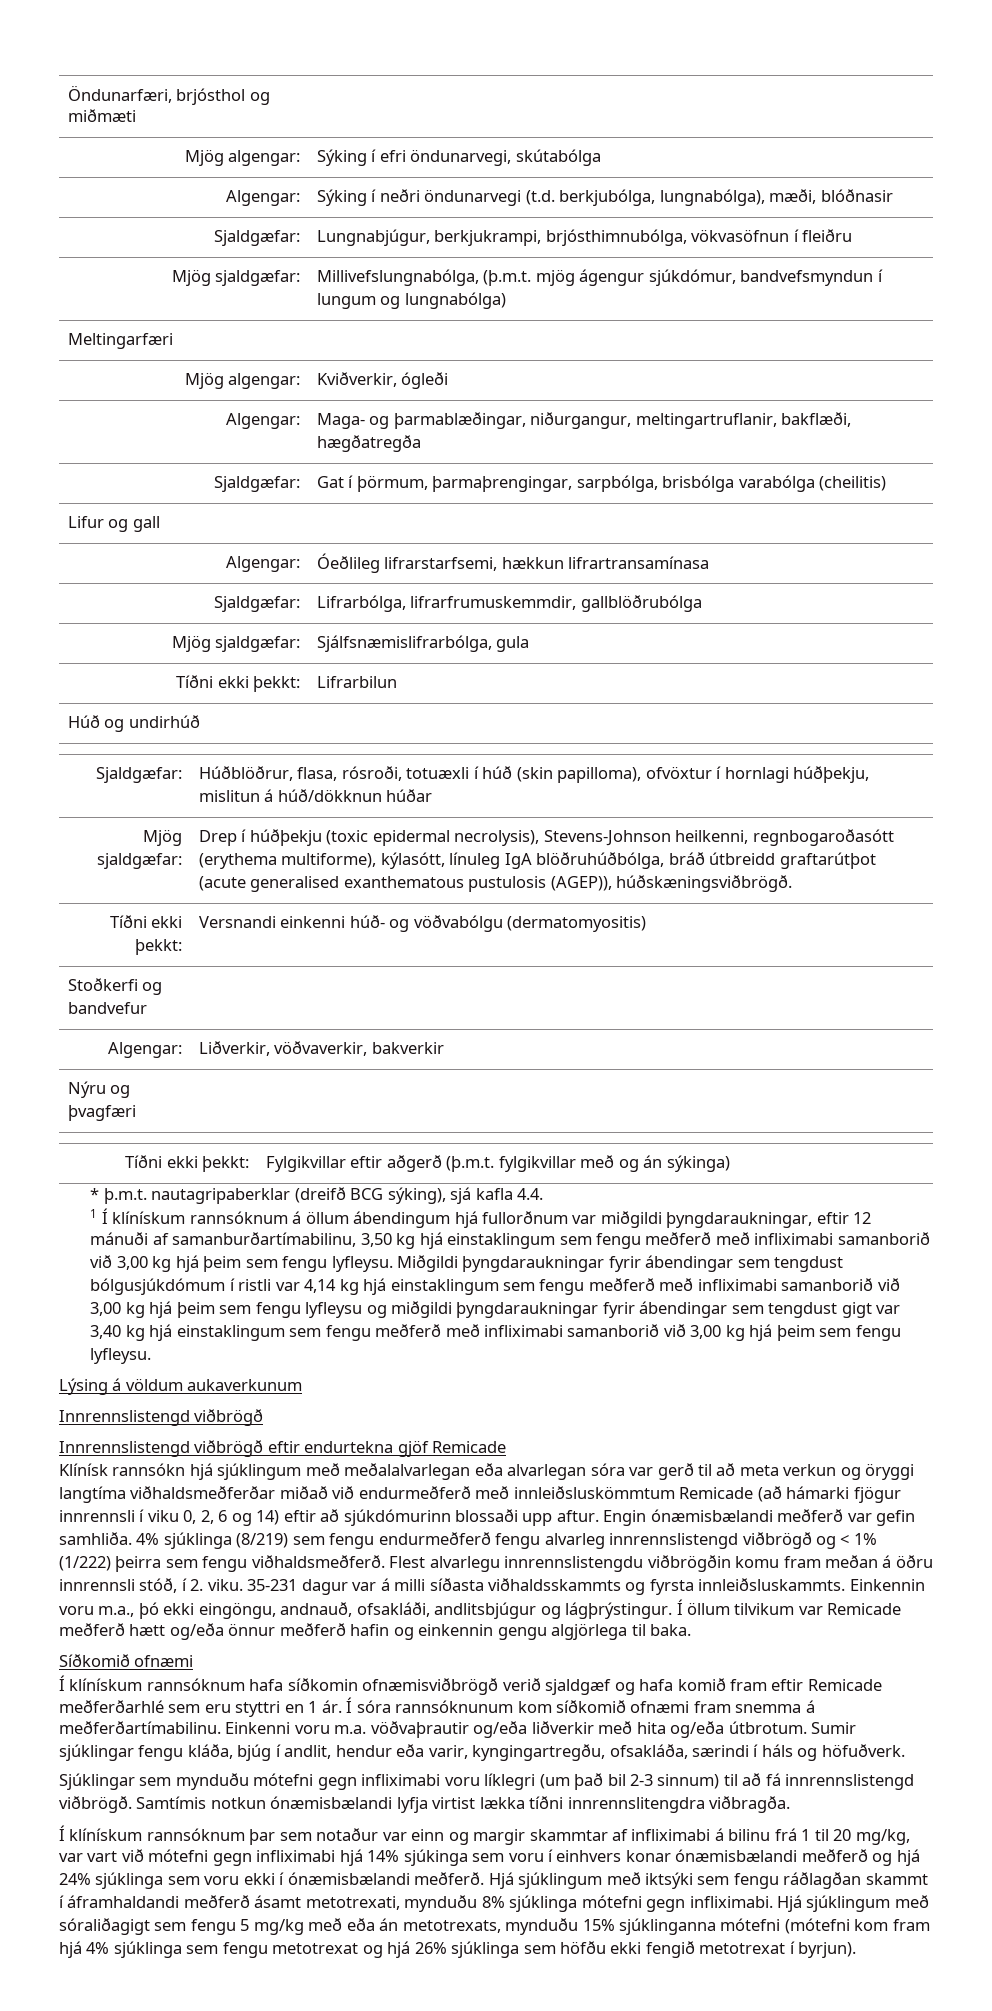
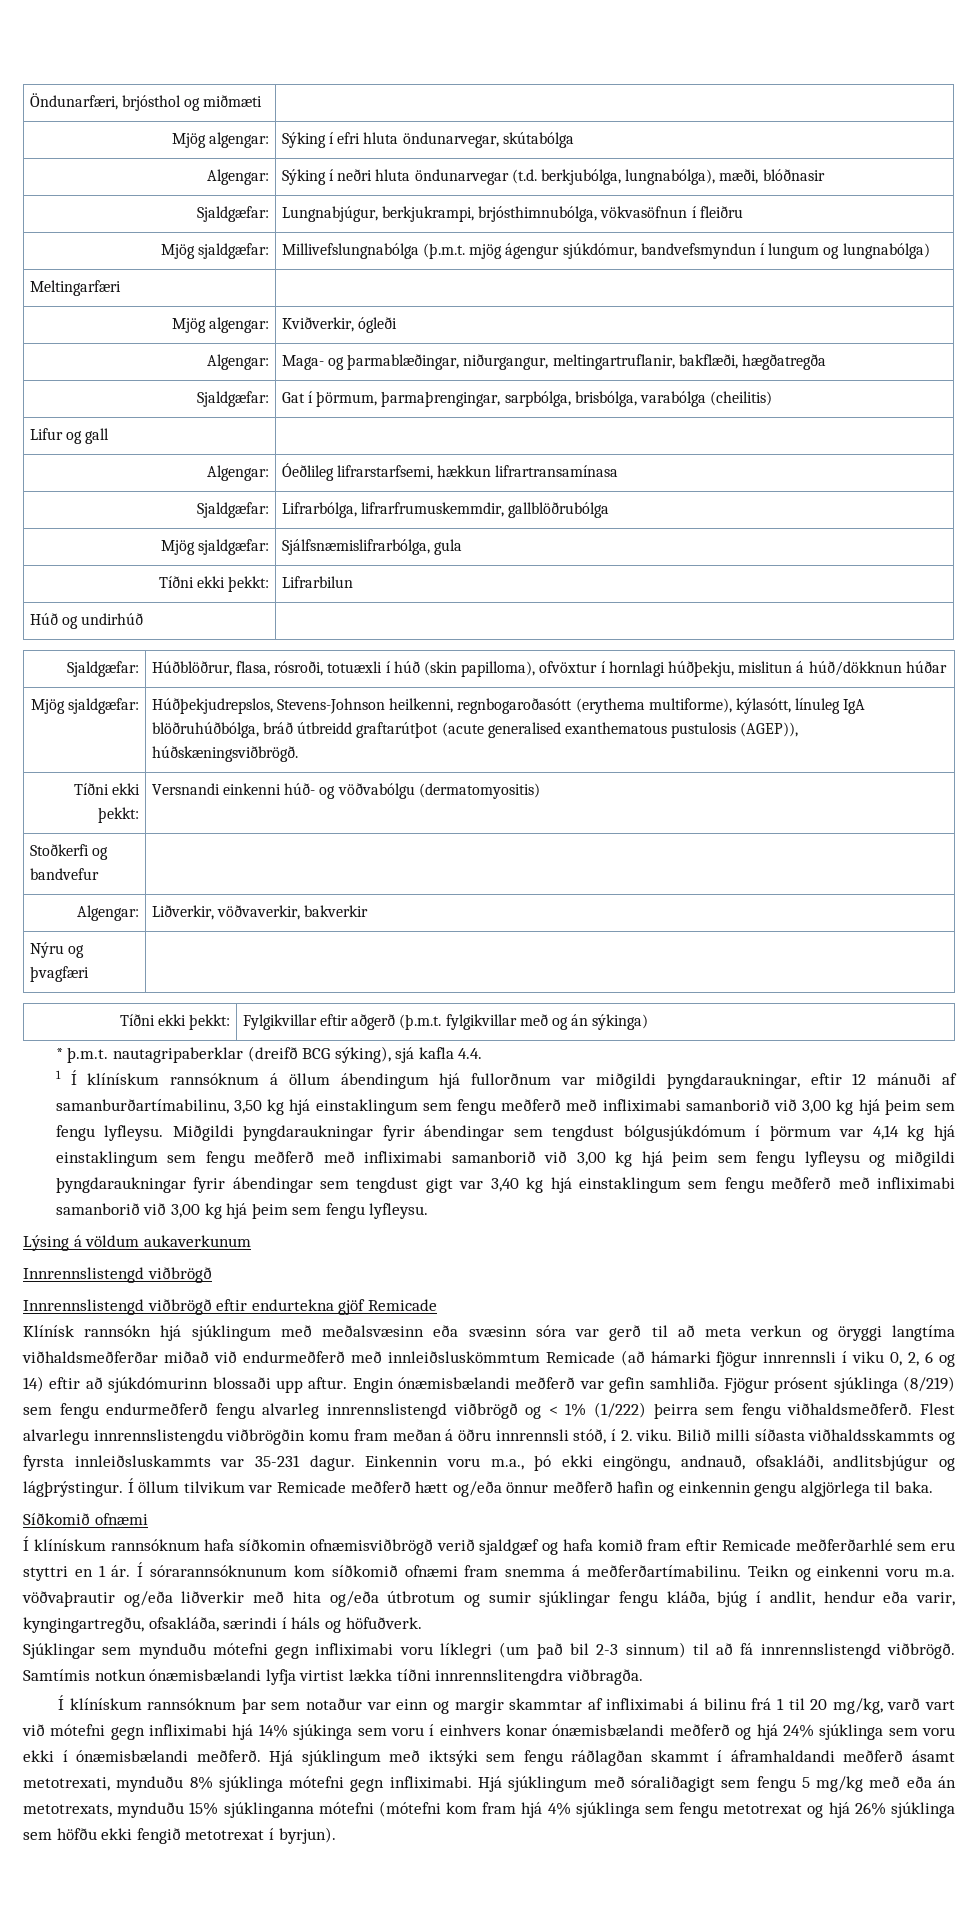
[410,149,512,166] öndunarvegi, -> [363,132,499,148] hluta öndunarvegar,
[424,189,522,206] öndunarvegi -> [375,169,509,185] hluta öndunarvegar
[316,269,479,286] Millivefslungnabólga, -> [281,243,419,259] Millivefslungnabólga
[662,475,735,492] brisbólga -> [574,391,637,407] brisbólga,
[198,829,540,846] Drep í húðþekju (toxic epidermal necrolysis), -> [151,698,273,714] Húðþekjudrepslos,
[238,1279,272,1291] ristli -> [769,1125,831,1141] þörmum
[344,1463,587,1480] meðalalvarlegan eða alvarlegan -> [322,1325,527,1337] meðalsvæsinn eða svæsinn
[136,1533,160,1545] 4% -> [723,1377,829,1393] Fjögur prósent
[247,1578,390,1595] 35-231 dagur var á -> [677,1429,712,1441] Bilið
[698,1578,846,1591] innleiðsluskammts. -> [74,1455,355,1471] innleiðsluskammts var 35-231 dagur.
[356,1700,514,1713] sóra rannsóknunum -> [150,1565,288,1577] sórarannsóknunum
[225,1722,291,1734] Einkenni -> [747,1565,880,1581] Teikn og einkenni
[728,1721,857,1734] útbrotum. Sumir -> [387,1591,531,1607] útbrotum og sumir
[59,1853,83,1862] var -> [887,1698,921,1710] varð

